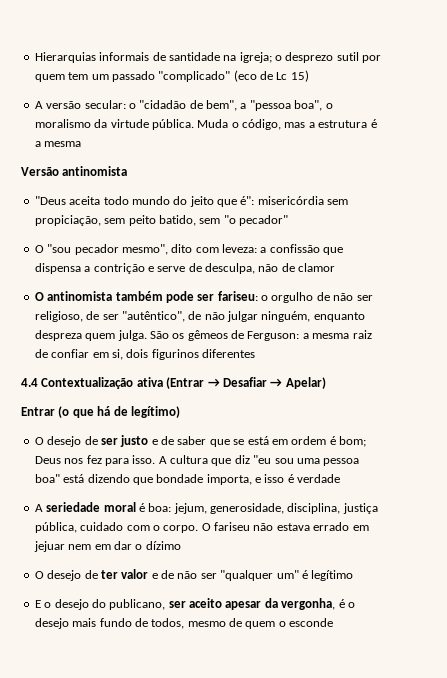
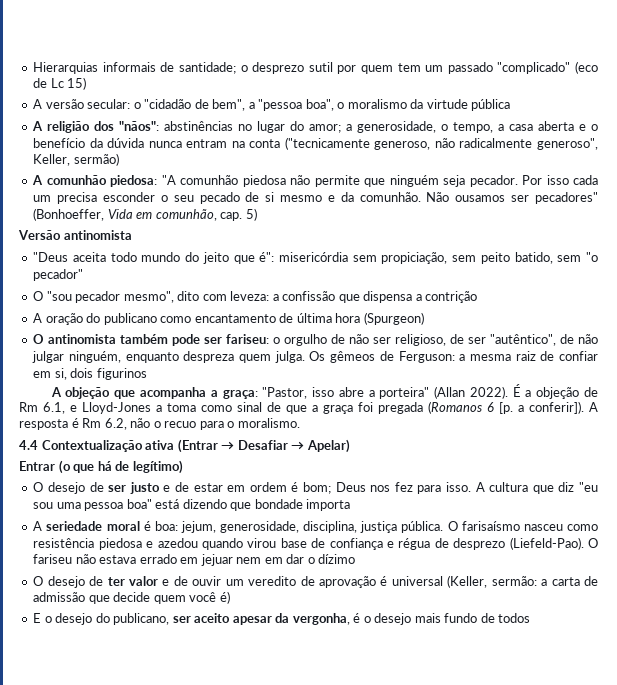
[168,52,272,63] santidade na igreja; -> [179,62,237,74] santidade;
[151,119,377,130] [34,141,82,147] pública. Muda o código, mas a estrutura é a mesma -> [471,99,511,111] [32,121,599,133] [33,137,598,150] [33,153,119,166] [32,175,599,187] [33,192,599,204] [33,208,257,221] pública // A religião dos "nãos": abstinências no lugar do amor; a generosidade, o tempo, a casa aberta e o benefício da dúvida nunca entram na conta ("tecnicamente generoso, não radicalmente generoso", Keller, sermão) // A comunhão piedosa: "A comunhão piedosa não permite que ninguém seja pecador. Por isso cada um precisa esconder o seu pecado de si mesmo e da comunhão. Não ousamos ser pecadores" (Bonhoeffer, Vida em comunhão, cap. 5)
[147,263,336,274] e serve de desculpa, não de clamor -> [33,312,424,325] // A oração do publicano como encantamento de última hora (Spurgeon)
[149,331,185,339] São os -> [309,351,326,361] Os
[202,349,255,358] diferentes -> [50,384,598,399] [19,401,598,414] [19,418,300,430] // A objeção que acompanha a graça: "Pastor, isso abre a porteira" (Allan 2022). É a objeção de Rm 6.1, e Lloyd-Jones a toma como sinal de que a graça foi pregada (Romanos 6 [p. a conferir]). A resposta é Rm 6.2, não o recuo para o moralismo.
[177,436,269,447] saber que se está -> [193,483,223,492] estar
[206,474,341,485] importa, e isso é verdade -> [306,499,351,511] importa
[34,522,199,533] pública, cuidado com o corpo. -> [401,521,599,533] [33,537,584,550] pública. O farisaísmo nasceu como resistência piedosa e azedou quando virou base de confiança e régua de desprezo (Liefeld-Pao).
[177,570,354,581] não ser "qualquer um" é legítimo -> [192,575,599,588] [33,591,230,604] ouvir um veredito de aprovação é universal (Keller, sermão: a carta de admissão que decide quem você é)
[151,618,334,629] todos, mesmo de quem o esconde -> [498,613,531,623] todos

